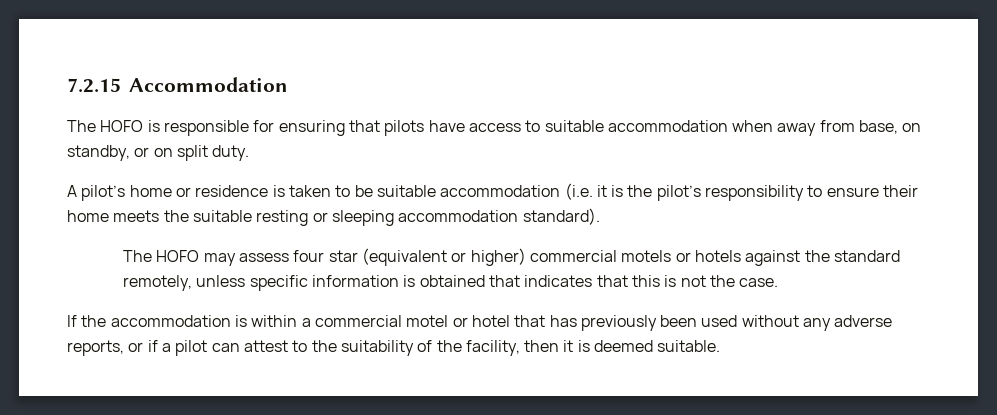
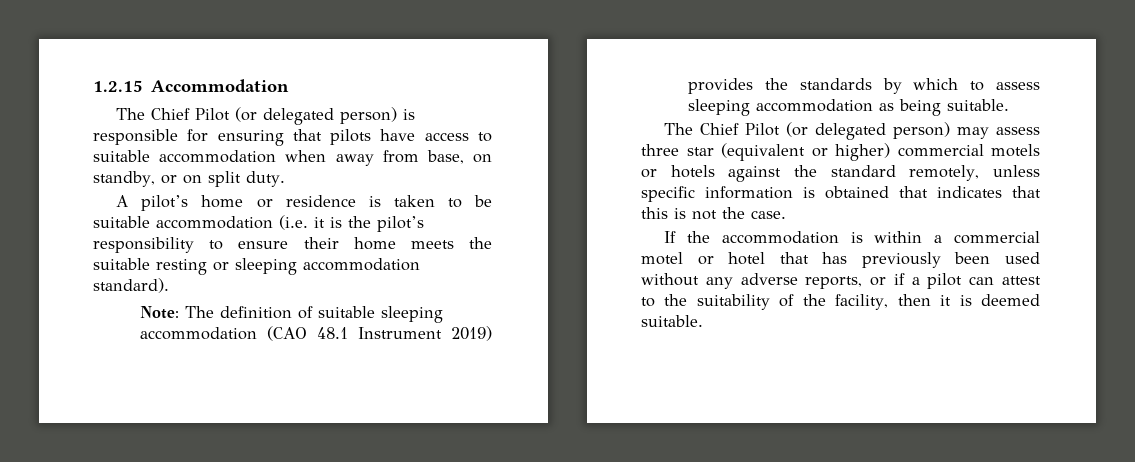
[67,78,121,93] 7.2.15 -> [93,80,143,92] 1.2.15
[100,120,144,132] HOFO -> [151,107,398,125] Chief Pilot (or delegated person)
[123,250,200,262] The HOFO -> [140,306,444,323] [140,326,492,341] [688,78,1040,94] [688,99,1010,116] [664,122,951,140] Note: The definition of suitable sleeping accommodation (CAO 48.1 Instrument 2019) provides the standards by which to assess sleeping accommodation as being suitable. // The Chief Pilot (or delegated person)
[293,250,325,262] four -> [641,144,679,156] three

